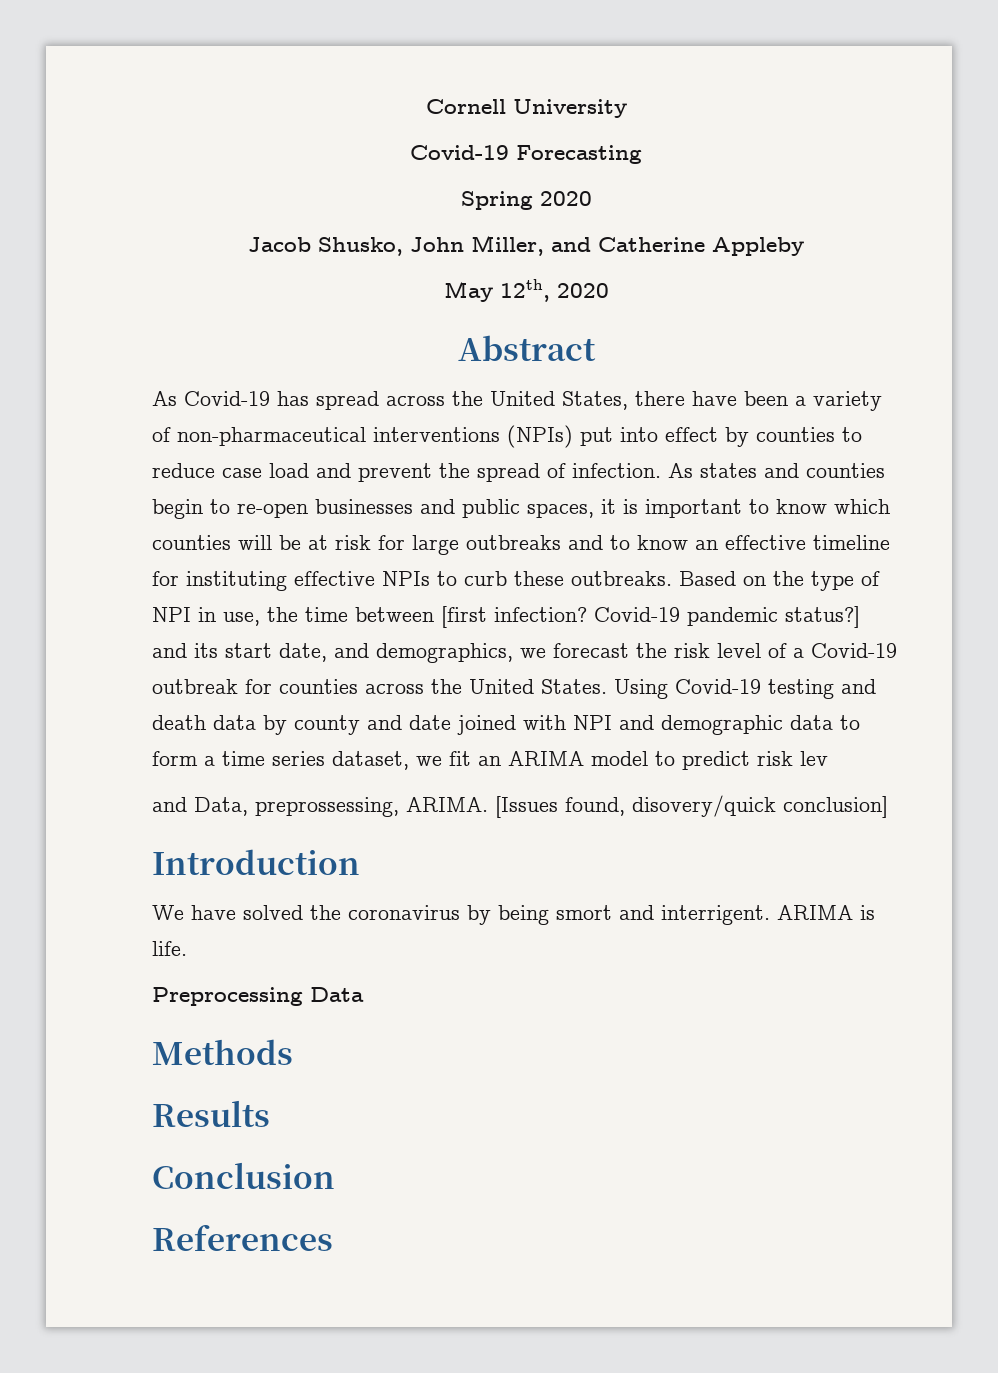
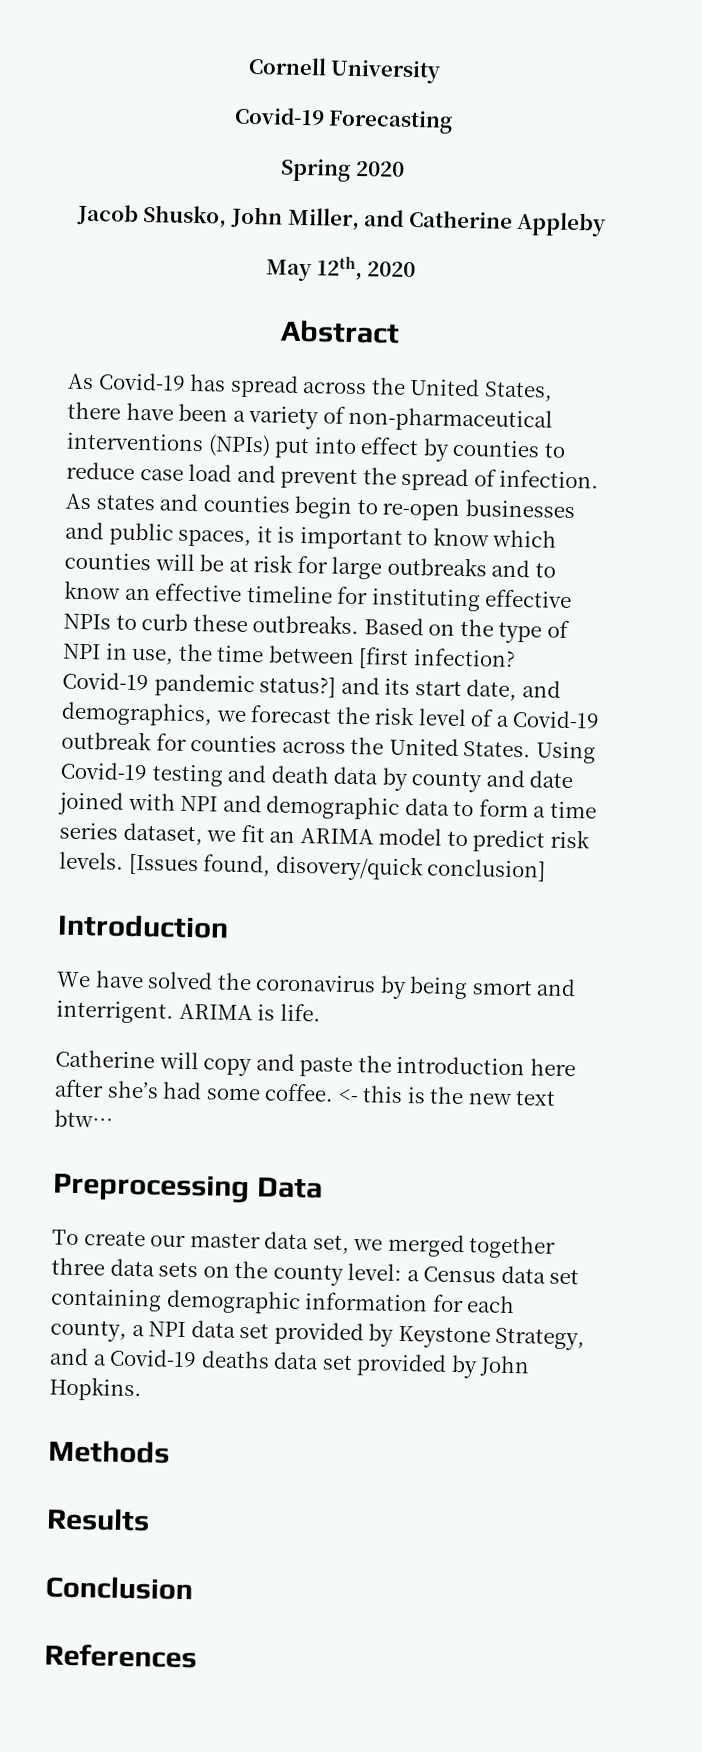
[800,751,828,766] [152,797,488,817] lev // and Data, preprossessing, ARIMA. -> [59,851,124,870] levels.
[152,987,364,1006] Preprocessing Data -> [55,1049,576,1078] [54,1079,557,1106] [54,1109,114,1128] [52,1172,323,1204] [52,1229,557,1259] [51,1257,580,1286] [50,1288,516,1315] [50,1319,586,1351] [49,1347,531,1379] [49,1376,142,1402] Catherine will copy and paste the introduction here after she’s had some coffee. <- this is the new text btw… // Preprocessing Data // To create our master data set, we merged together three data sets on the county level: a Census data set containing demographic information for each county, a NPI data set provided by Keystone Strategy, and a Covid-19 deaths data set provided by John Hopkins.

